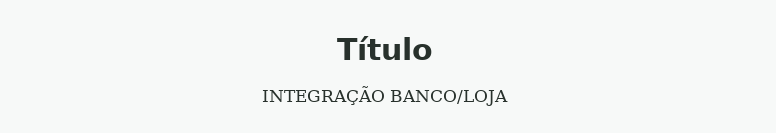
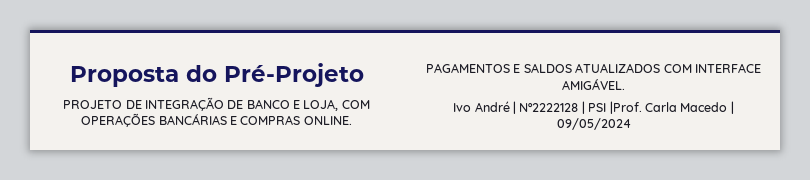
[336,36,433,60] [262,86,508,106] Título // INTEGRAÇÃO BANCO/LOJA -> [69,63,364,87] [63,97,370,111] [81,113,352,127] [426,63,761,73] [562,79,625,90] [453,101,734,114] [556,118,631,130] Proposta do Pré-Projeto // PROJETO DE INTEGRAÇÃO DE BANCO E LOJA, COM OPERAÇÕES BANCÁRIAS E COMPRAS ONLINE. PAGAMENTOS E SALDOS ATUALIZADOS COM INTERFACE AMIGÁVEL. // Ivo André | Nº2222128 | PSI |Prof. Carla Macedo | 09/05/2024

